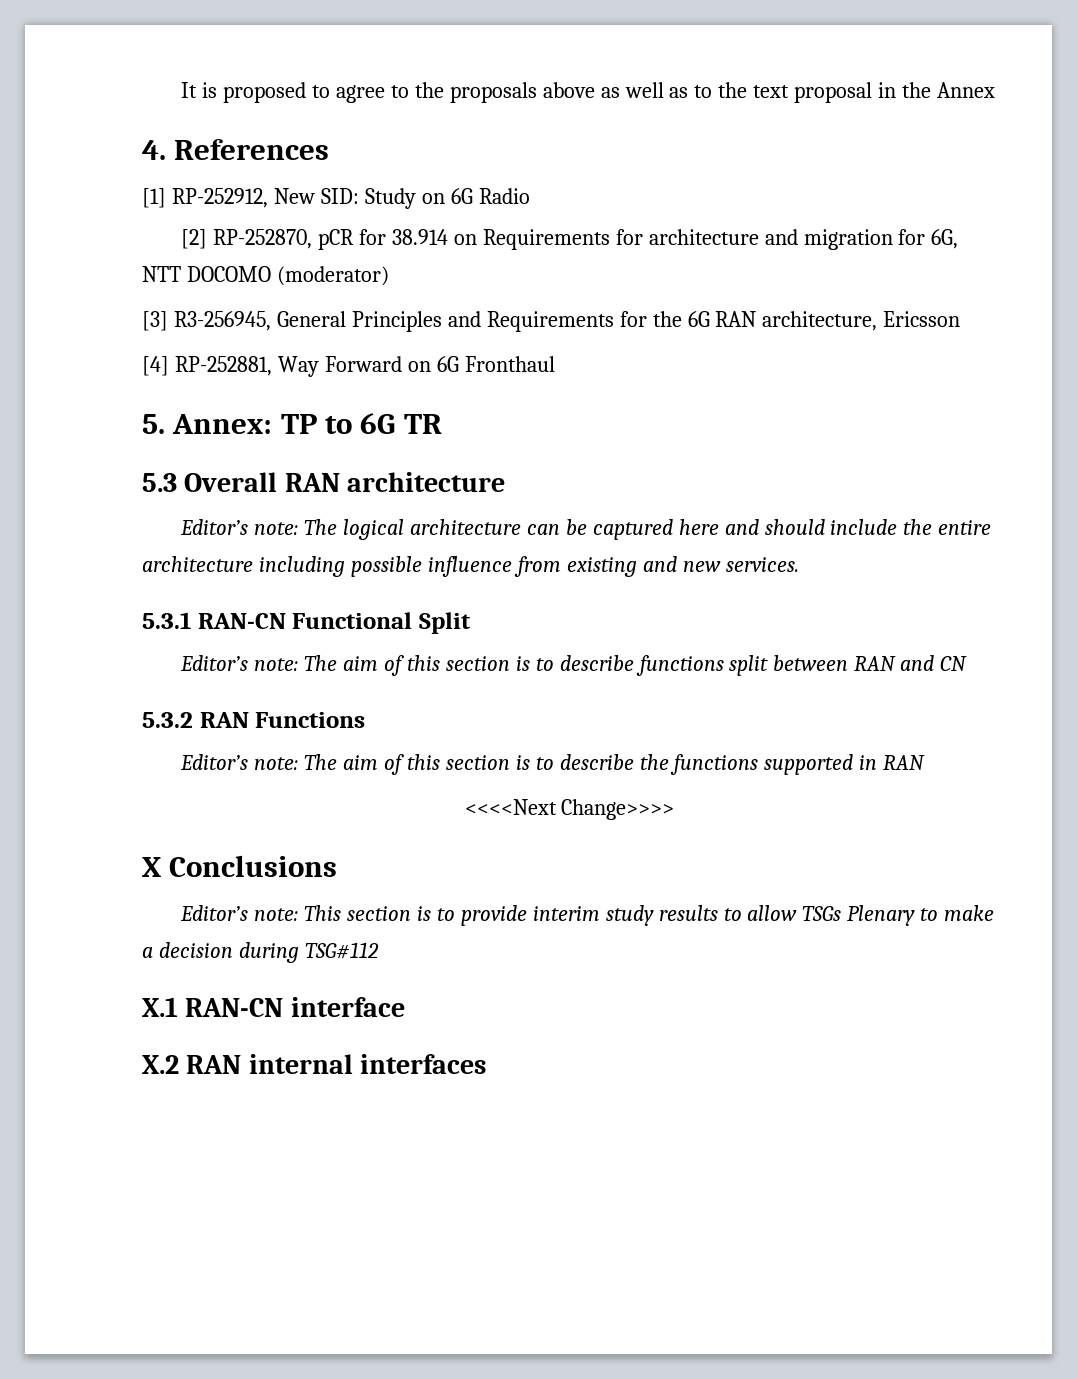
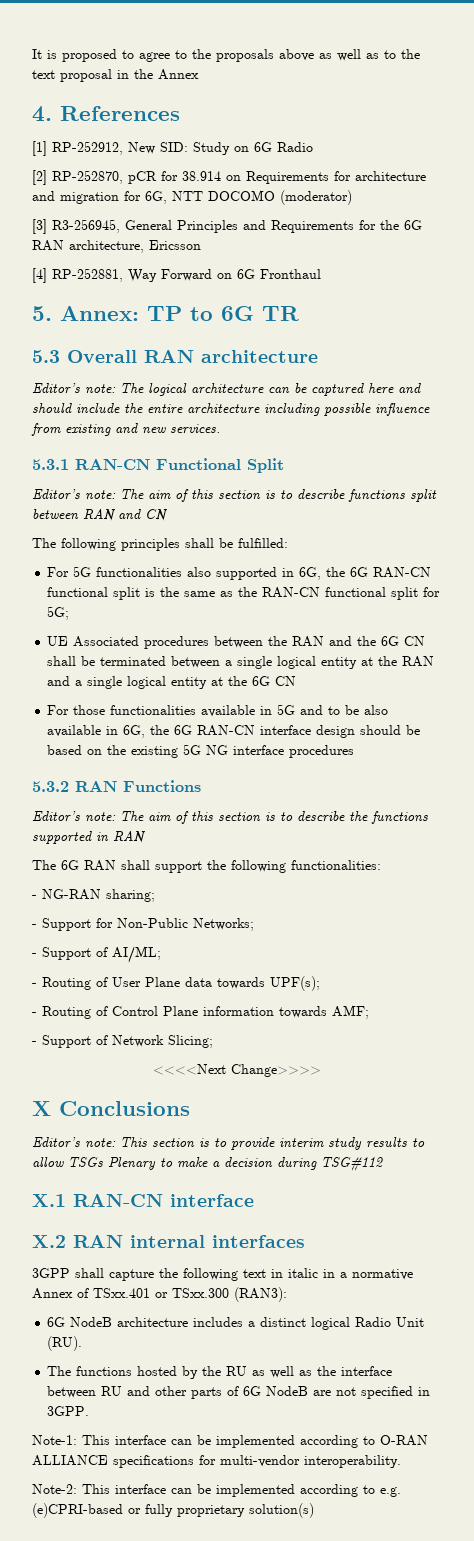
(968, 663) none -> [32,538,288,551] [47,566,432,580] [47,587,441,600] [47,606,70,620] [47,636,426,649] [47,656,435,669] [47,676,297,689] [47,704,389,717] [47,725,421,738] [47,744,355,758] // The following principles shall be fulfilled: // For 5G functionalities also supported in 6G, the 6G RAN-CN functional split is the same as the RAN-CN functional split for 5G; // UE Associated procedures between the RAN and the 6G CN shall be terminated between a single logical entity at the RAN and a single logical entity at the 6G CN // For those functionalities available in 5G and to be also available in 6G, the 6G RAN-CN interface design should be based on the existing 5G NG interface procedures
(926, 762) none -> [32,860,381,873] [32,889,155,902] [32,918,254,931] [32,946,161,963] [32,976,320,991] [32,1005,369,1019] [32,1035,213,1048] // The 6G RAN shall support the following functionalities: // - NG-RAN sharing; // - Support for Non-Public Networks; // - Support of AI/ML; // - Routing of User Plane data towards UPF(s); // - Routing of Control Plane information towards AMF; // - Support of Network Slicing;
(487, 1064) none -> [32,1268,413,1281] [32,1287,287,1302] [47,1317,425,1330] [47,1336,83,1351] [47,1366,393,1379] [47,1386,431,1399] [47,1406,90,1416] [32,1435,428,1448] [32,1455,401,1468] [32,1484,401,1497] [32,1503,314,1518] // 3GPP shall capture the following text in italic in a normative Annex of TSxx.401 or TSxx.300 (RAN3): // 6G NodeB architecture includes a distinct logical Radio Unit (RU). // The functions hosted by the RU as well as the interface between RU and other parts of 6G NodeB are not specified in 3GPP. // Note-1: This interface can be implemented according to O-RAN ALLIANCE specifications for multi-vendor interoperability. // Note-2: This interface can be implemented according to e.g. (e)CPRI-based or fully proprietary solution(s)

